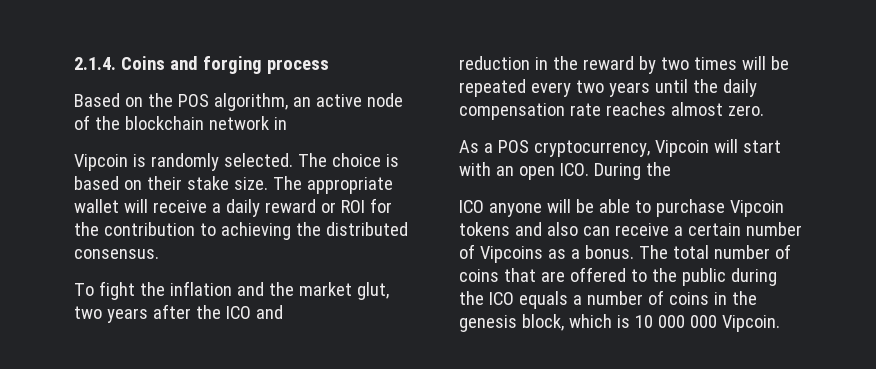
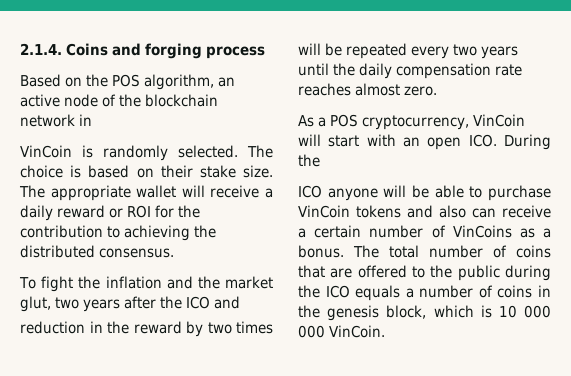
[74,154,128,171] Vipcoin -> [20,145,72,158] VinCoin
[654,140,709,157] Vipcoin -> [473,114,525,127] VinCoin
[729,200,784,217] Vipcoin -> [298,205,350,218] VinCoin
[479,246,543,263] Vipcoins -> [452,225,512,238] VinCoins
[721,315,780,332] Vipcoin. -> [329,325,385,338] VinCoin.

